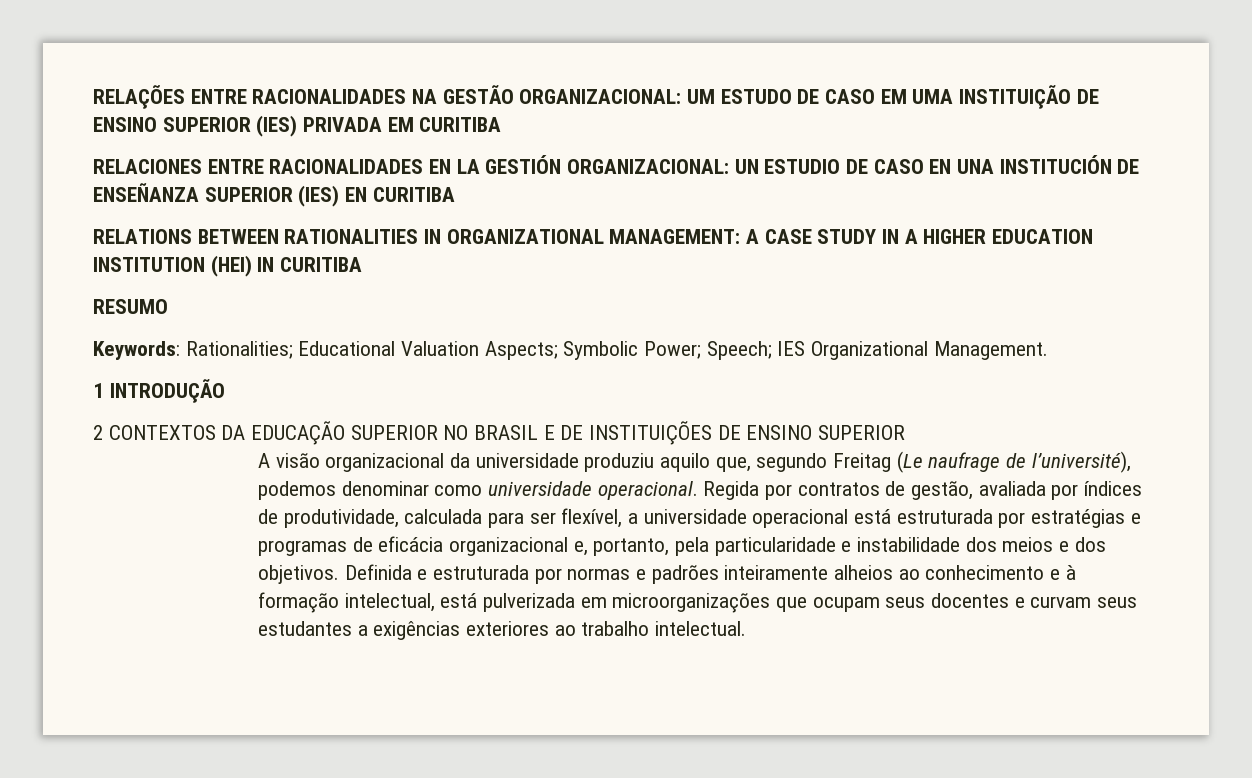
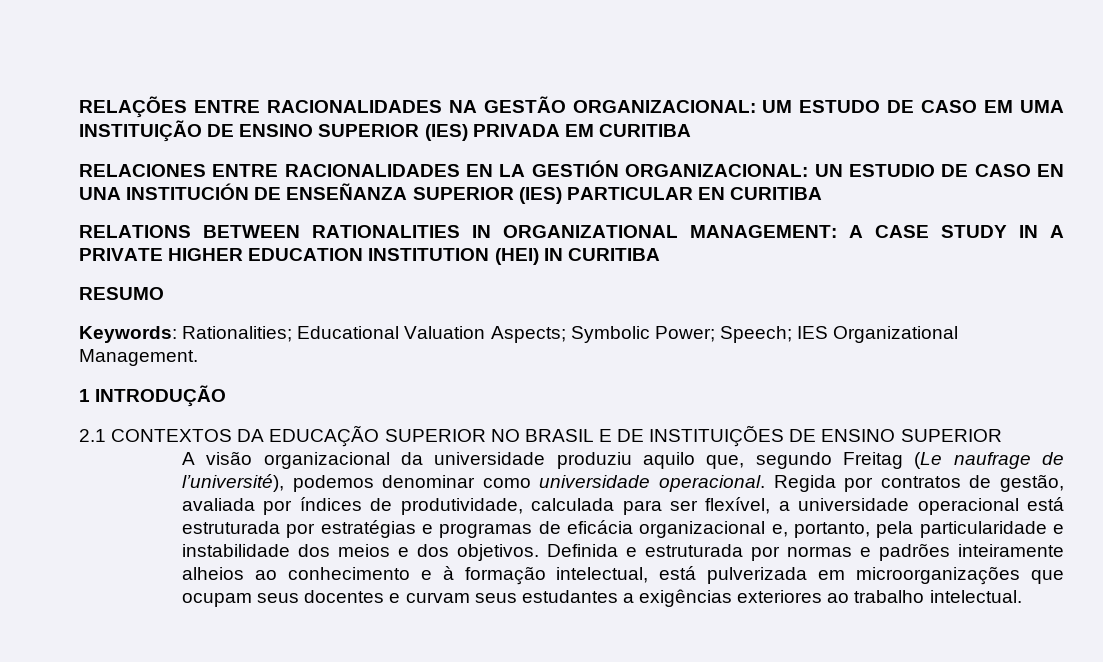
(340, 196) none -> [566,187,693,200] PARTICULAR
(918, 236) none -> [79,248,163,261] PRIVATE
[93,425,103,440] 2 -> [79,429,106,442] 2.1

